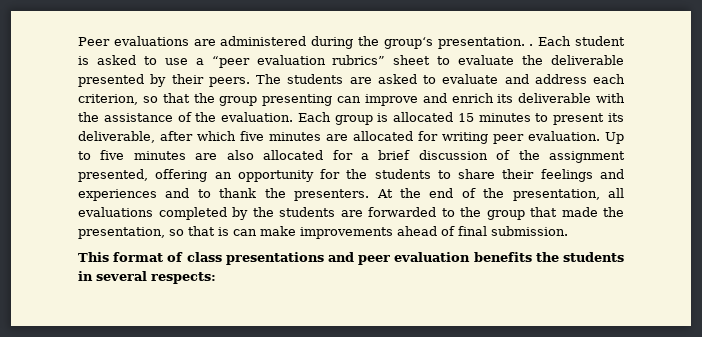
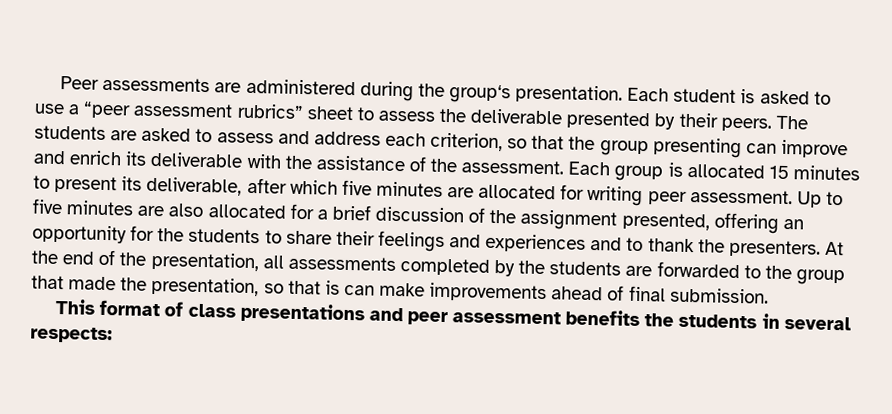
[113,36,189,46] evaluations -> [102,76,211,93] assessments
[529,44,534,46] . -> (624, 94) none
[256,55,326,65] evaluation -> [133,102,234,118] assessment
[458,55,515,65] evaluate -> [377,110,435,122] assess
[442,74,499,84] evaluate -> [216,132,274,144] assess
[221,112,294,122] evaluation. -> [461,159,565,175] assessment.
[528,131,600,141] evaluation. -> [689,189,793,205] assessment.
[78,207,153,217] evaluations -> [287,255,396,271] assessments
[394,252,471,262] evaluation -> [452,310,562,325] assessment

